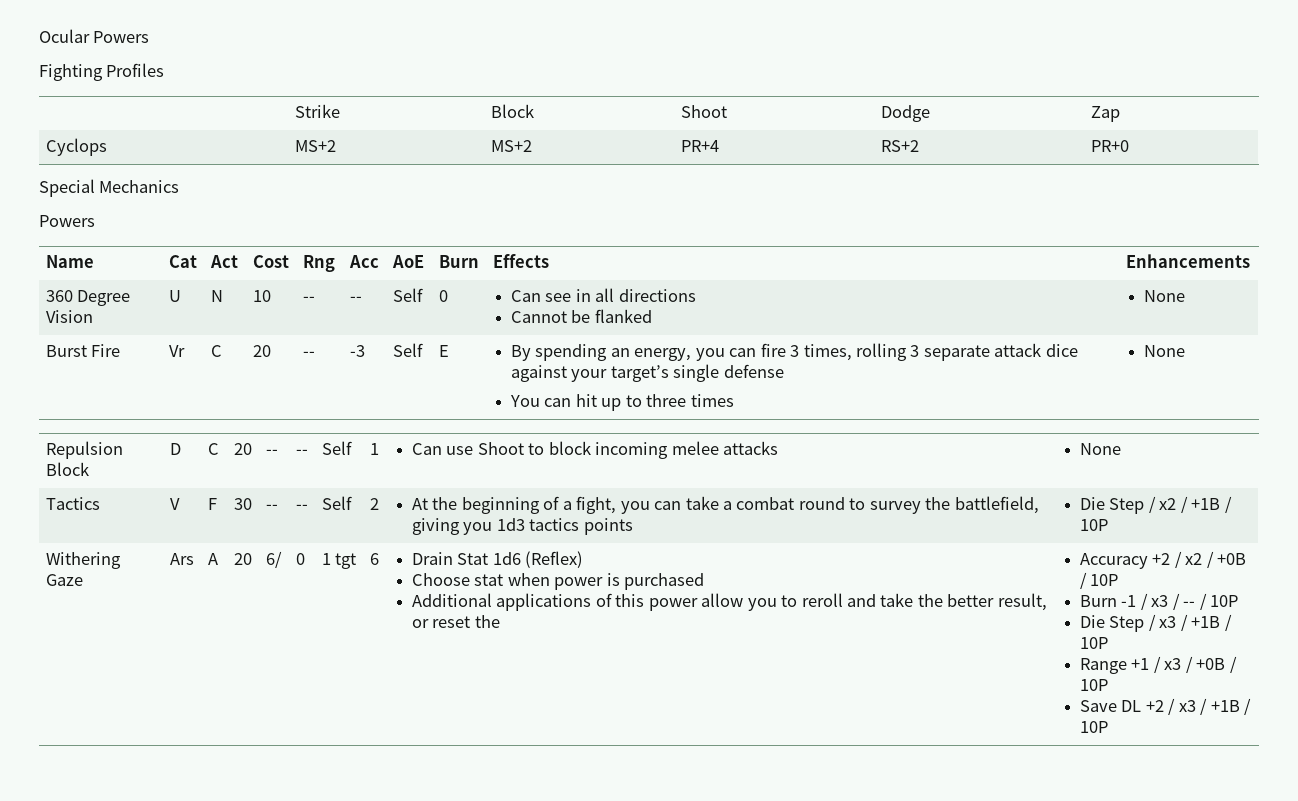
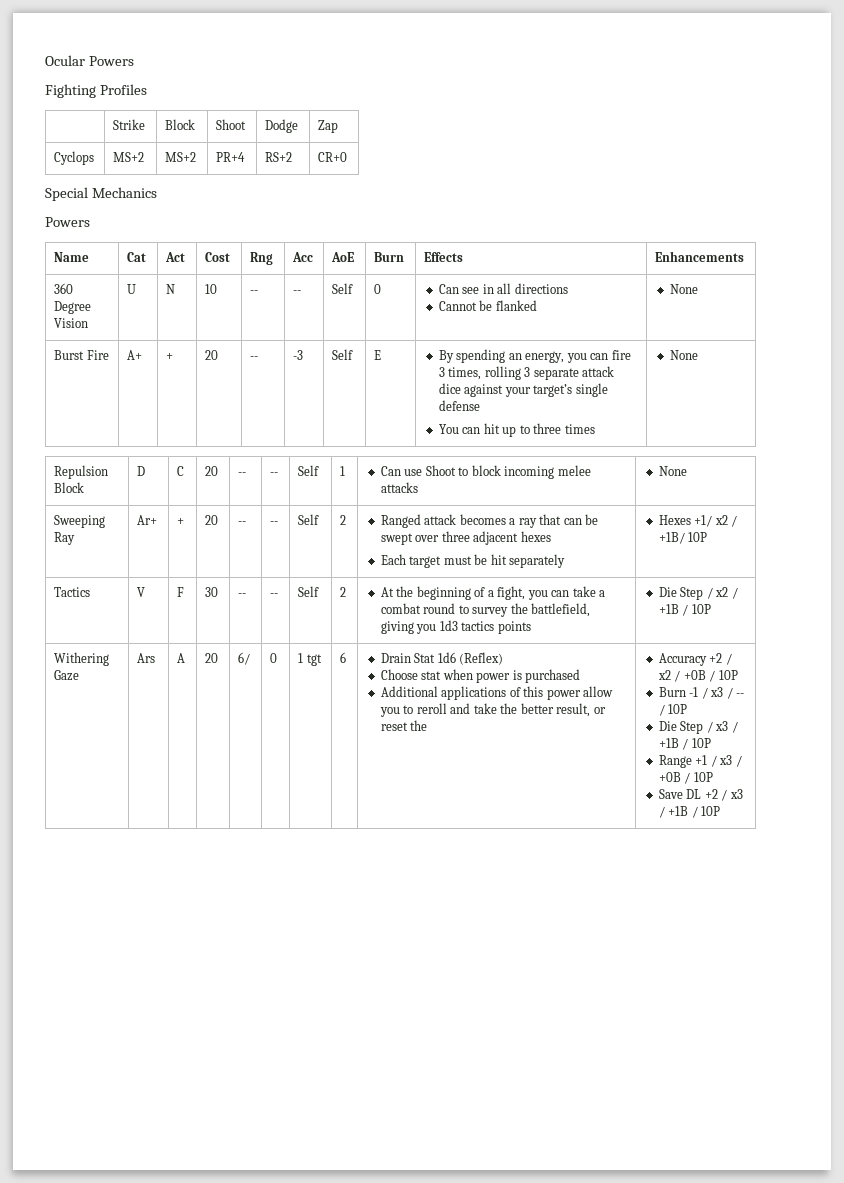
[1090,140,1129,152] PR+0 -> [318,152,348,162] CR+0
[168,345,185,357] [210,345,222,357] Vr | C -> [127,350,143,360] [166,353,174,360] A+ | +
(1121, 449) none -> [54,515,106,528] [54,532,76,545] [137,515,158,525] [177,518,185,525] [205,515,219,525] [238,521,247,525] [270,521,279,525] [298,514,320,525] [340,515,347,525] [380,514,599,528] [380,531,551,545] [380,554,566,568] [658,515,738,527] [658,532,708,544] // Sweeping Ray | Ar+ | + | 20 | -- | -- | Self | 2 | Ranged attack becomes a ray that can be swept over three adjacent hexes // Each target must be hit separately | Hexes +1/ x2 / +1B/ 10P

